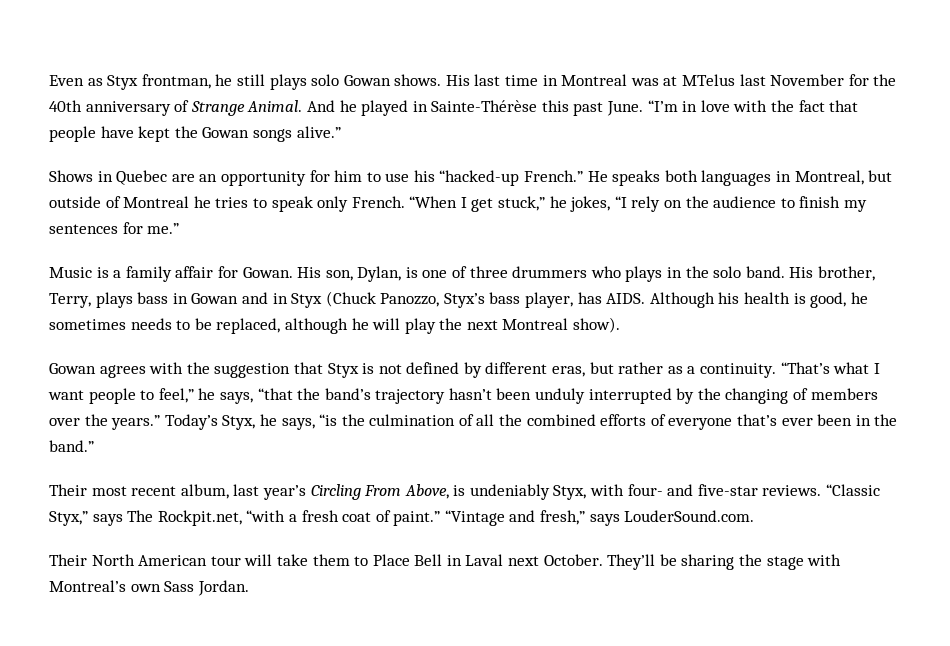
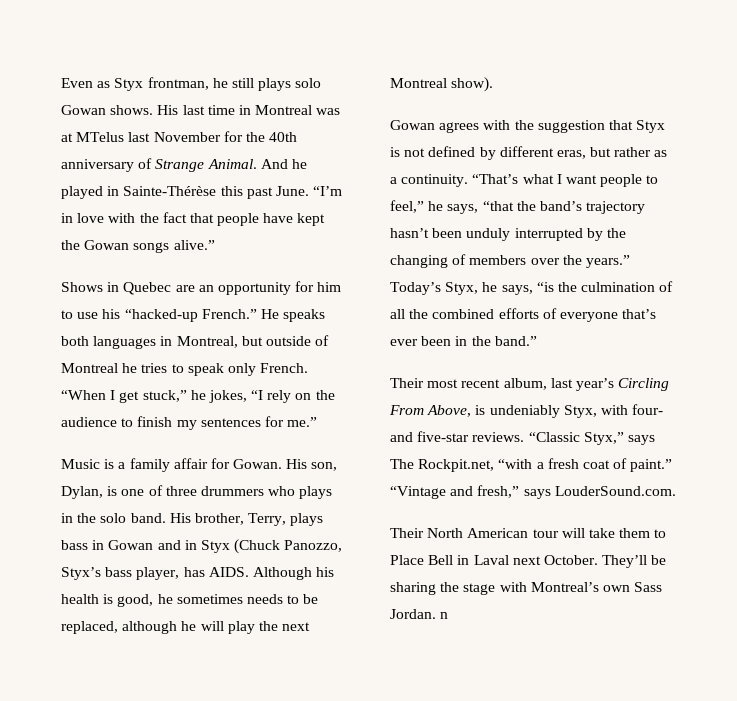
(249, 588) none -> [440,612,449,619] n

